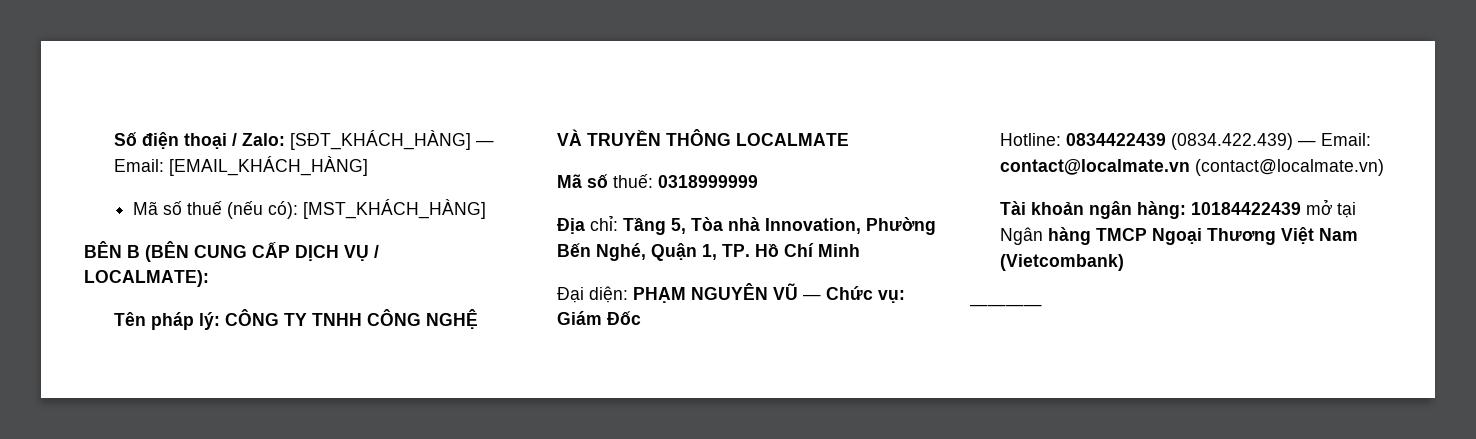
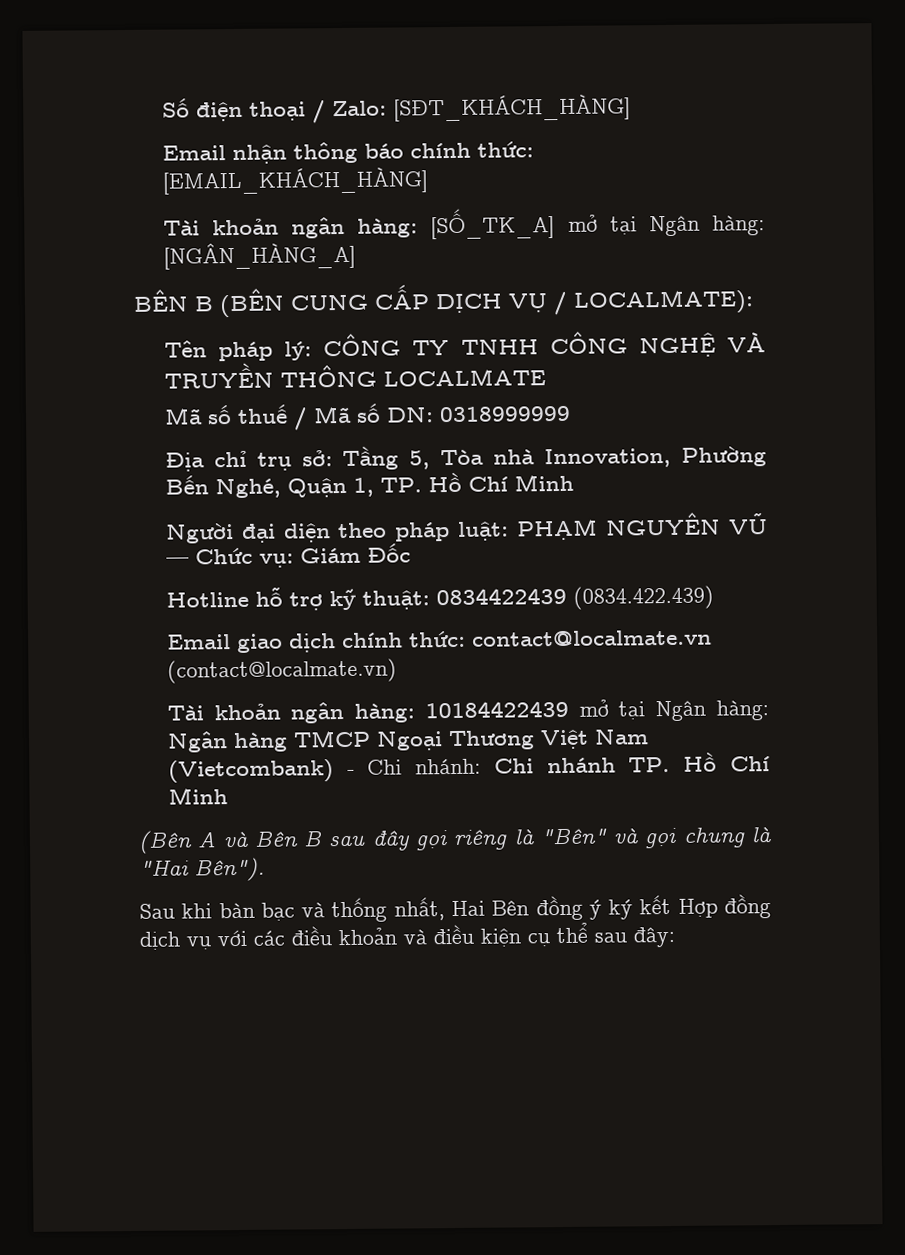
[475,140,494,146] [113,156,368,176] [132,199,486,219] — Email: [EMAIL_KHÁCH_HÀNG] // Mã số thuế (nếu có): [MST_KHÁCH_HÀNG] -> [161,141,534,165] [161,167,428,195] [162,208,765,240] [162,241,356,270] // Email nhận thông báo chính thức: [EMAIL_KHÁCH_HÀNG] // Tài khoản ngân hàng: [SỐ_TK_A] mở tại Ngân hàng: [NGÂN_HÀNG_A]
[612,174,653,188] thuế: -> [236,403,434,431] thuế / Mã số DN:
[589,215,618,231] chỉ: -> [213,450,333,471] chỉ trụ sở:
[556,286,628,303] Đại diện: -> [165,521,510,544] Người đại diện theo pháp luật:
[999,133,1371,150] Hotline: 0834422439 (0834.422.439) — Email: -> [165,585,714,611] [166,630,466,654] Hotline hỗ trợ kỹ thuật: 0834422439 (0834.422.439) // Email giao dịch chính thức:
(1043, 236) none -> [716,700,769,721] [166,731,228,753] hàng: Ngân
[970,304,1042,310] // ―――― -> [346,752,770,775] [167,787,228,805] [138,827,771,854] [139,857,265,882] [139,894,771,923] [139,922,675,950] - Chi nhánh: Chi nhánh TP. Hồ Chí Minh // (Bên A và Bên B sau đây gọi riêng là "Bên" và gọi chung là "Hai Bên"). // Sau khi bàn bạc và thống nhất, Hai Bên đồng ý ký kết Hợp đồng dịch vụ với các điều khoản và điều kiện cụ thể sau đây:

